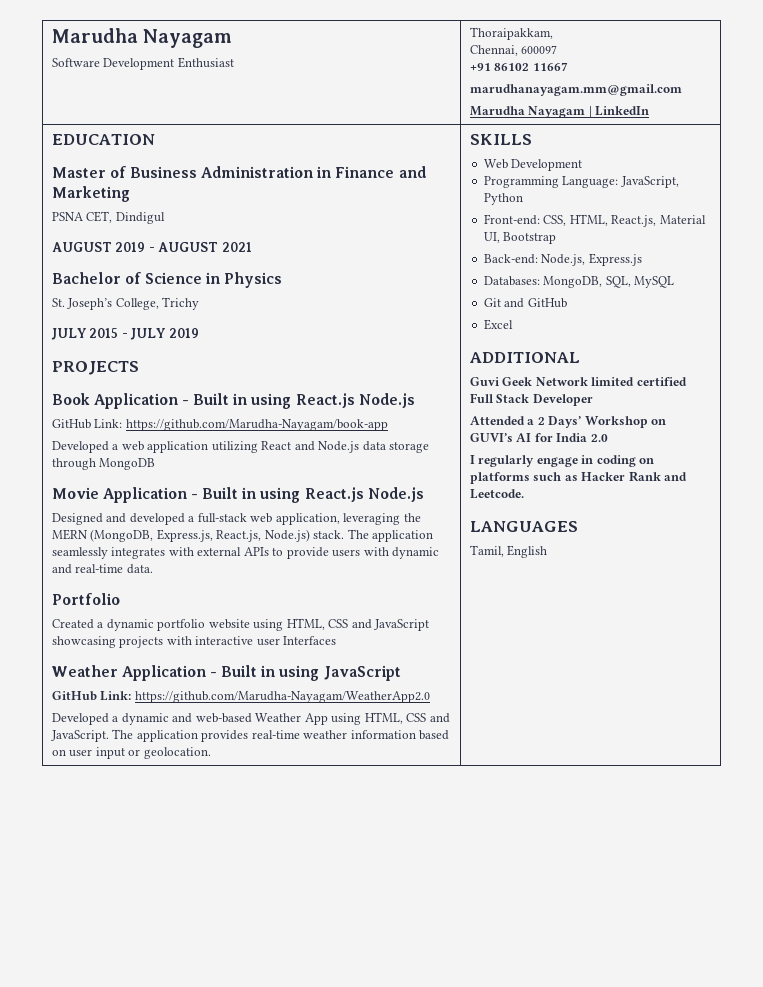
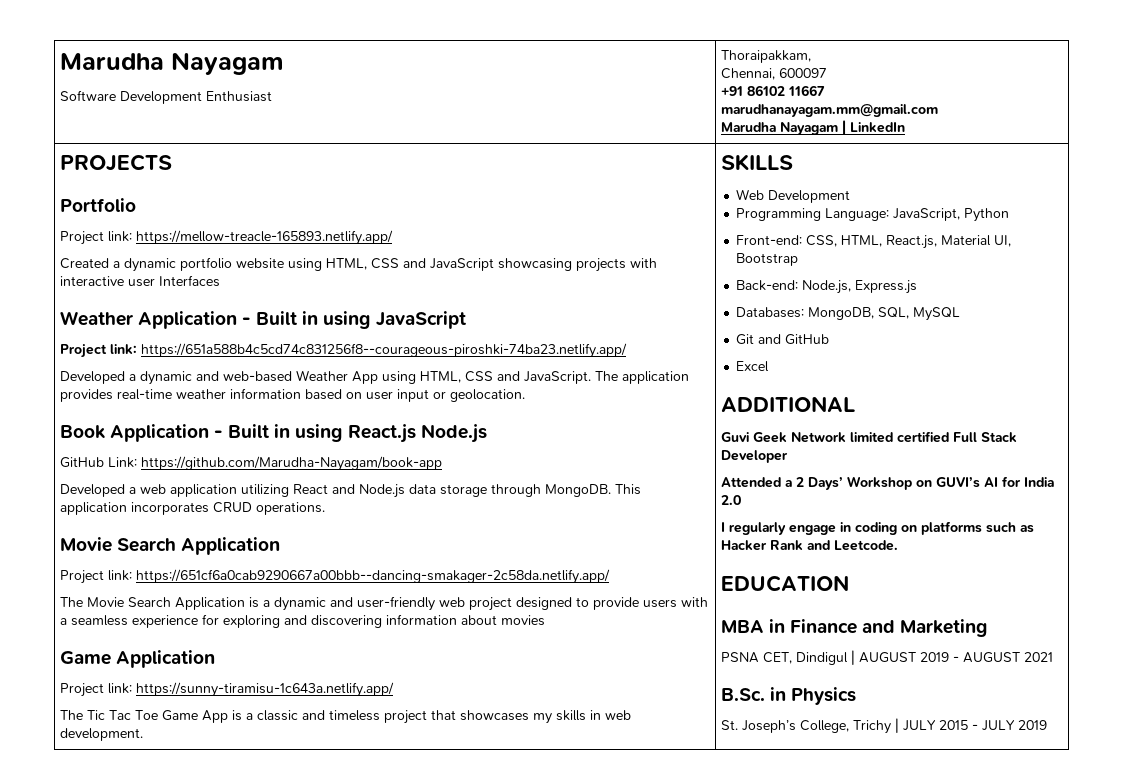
[51,134,155,145] [51,166,426,178] [51,186,130,202] [51,211,165,224] [51,242,253,252] [51,272,283,288] [51,297,200,310] [50,328,200,340] [51,361,139,375] [51,393,415,409] [51,419,388,431] [51,441,430,453] [51,458,156,470] [51,487,424,503] [51,513,421,525] [51,529,434,542] [51,547,440,559] [51,564,153,574] [51,593,120,605] EDUCATION // Master of Business Administration in Finance and Marketing // PSNA CET, Dindigul // AUGUST 2019 - AUGUST 2021 // Bachelor of Science in Physics // St. Joseph’s College, Trichy // JULY 2015 - JULY 2019 // PROJECTS // Book Application - Built in using React.js Node.js // GitHub Link: https://github.com/Marudha-Nayagam/book-app // Developed a web application utilizing React and Node.js data storage through MongoDB // Movie Application - Built in using React.js Node.js // Designed and developed a full-stack web application, leveraging the MERN (MongoDB, Express.js, React.js, Node.js) stack. The application seamlessly integrates with external APIs to provide users with dynamic and real-time data. // Portfolio -> [59,154,172,172] [59,198,136,212] [59,230,393,245] PROJECTS // Portfolio // Project link: https://mellow-treacle-165893.netlify.app/
[51,691,430,703] GitHub Link: https://github.com/Marudha-Nayagam/WeatherApp2.0 -> [59,343,627,358] Project link: https://651a588b4c5cd74c831256f8--courageous-piroshki-74ba23.netlify.app/
(211, 753) none -> [59,424,487,443] [59,456,442,471] [59,484,641,498] [59,502,325,515] [59,537,280,555] [59,569,610,584] [59,596,708,611] [59,614,545,628] [59,650,215,668] [59,682,394,697] [59,710,631,724] [59,728,143,741] // Book Application - Built in using React.js Node.js // GitHub Link: https://github.com/Marudha-Nayagam/book-app // Developed a web application utilizing React and Node.js data storage through MongoDB. This application incorporates CRUD operations. // Movie Search Application // Project link: https://651cf6a0cab9290667a00bbb--dancing-smakager-2c58da.netlify.app/ // The Movie Search Application is a dynamic and user-friendly web project designed to provide users with a seamless experience for exploring and discovering information about movies // Game Application // Project link: https://sunny-tiramisu-1c643a.netlify.app/ // The Tic Tac Toe Game App is a classic and timeless project that showcases my skills in web development.
[469,521,578,532] [469,545,548,558] LANGUAGES // Tamil, English -> [720,575,849,592] [720,619,988,637] [720,650,1053,665] [720,687,856,705] [720,718,1047,734] EDUCATION // MBA in Finance and Marketing // PSNA CET, Dindigul | AUGUST 2019 - AUGUST 2021 // B.Sc. in Physics // St. Joseph’s College, Trichy | JULY 2015 - JULY 2019

